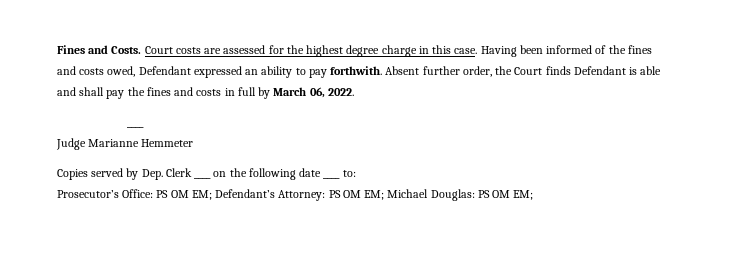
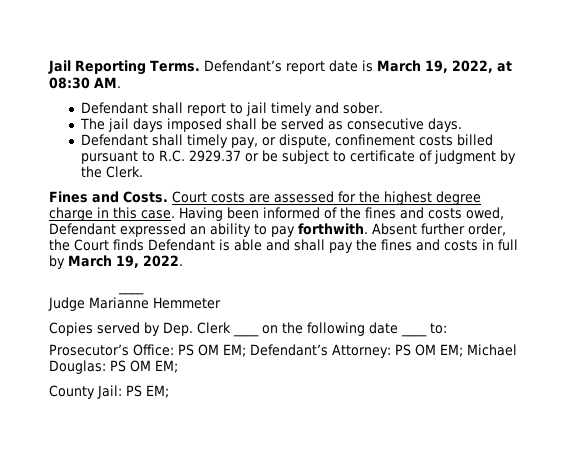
(57, 49) none -> [48,60,512,75] [49,77,121,89] [81,102,384,116] [80,118,463,132] [81,134,494,148] [81,150,517,164] [81,166,144,178] Jail Reporting Terms. Defendant’s report date is March 19, 2022, at 08:30 AM. // Defendant shall report to jail timely and sober. // The jail days imposed shall be served as consecutive days. // Defendant shall timely pay, or dispute, confinement costs billed pursuant to R.C. 2929.37 or be subject to certificate of judgment by the Clerk. //
[309,87,325,98] 06, -> [116,255,139,268] 19,
(534, 195) none -> [49,385,169,399] // County Jail: PS EM;

